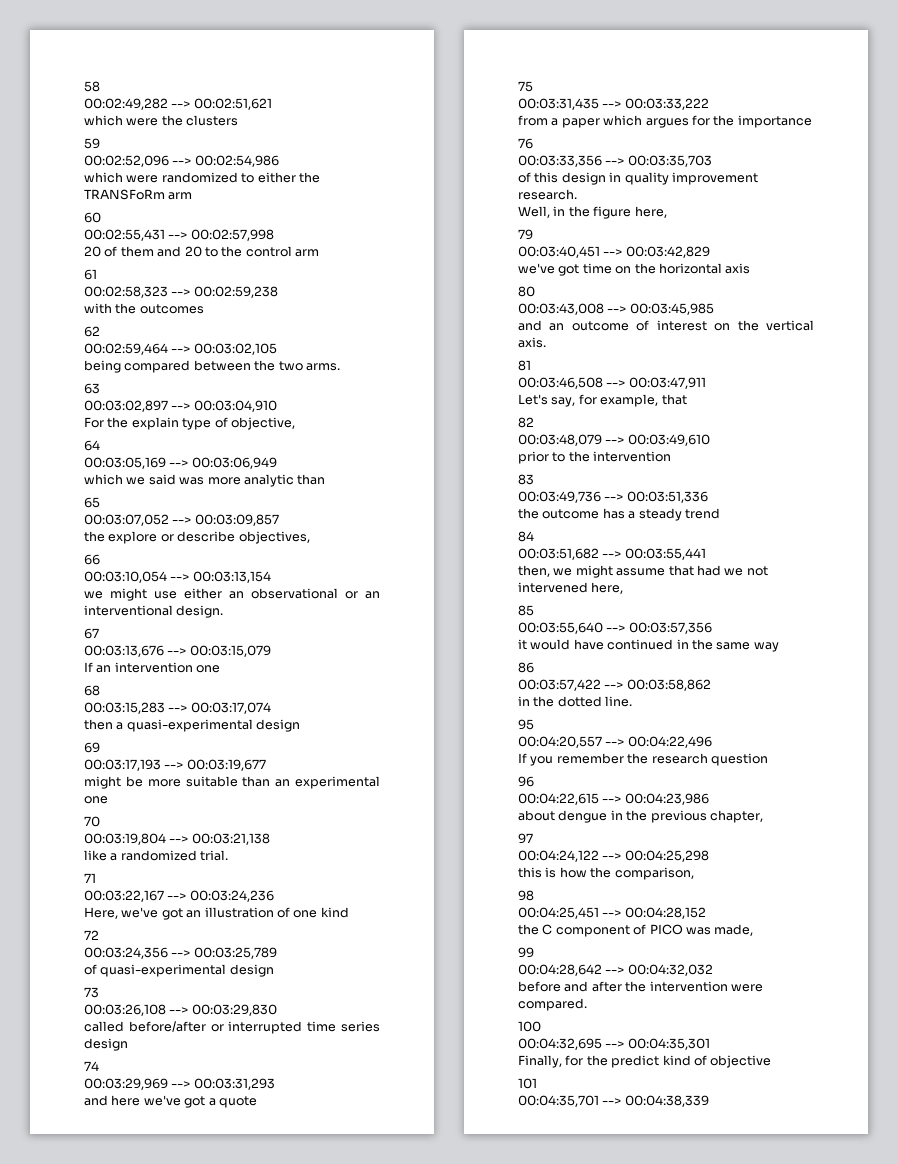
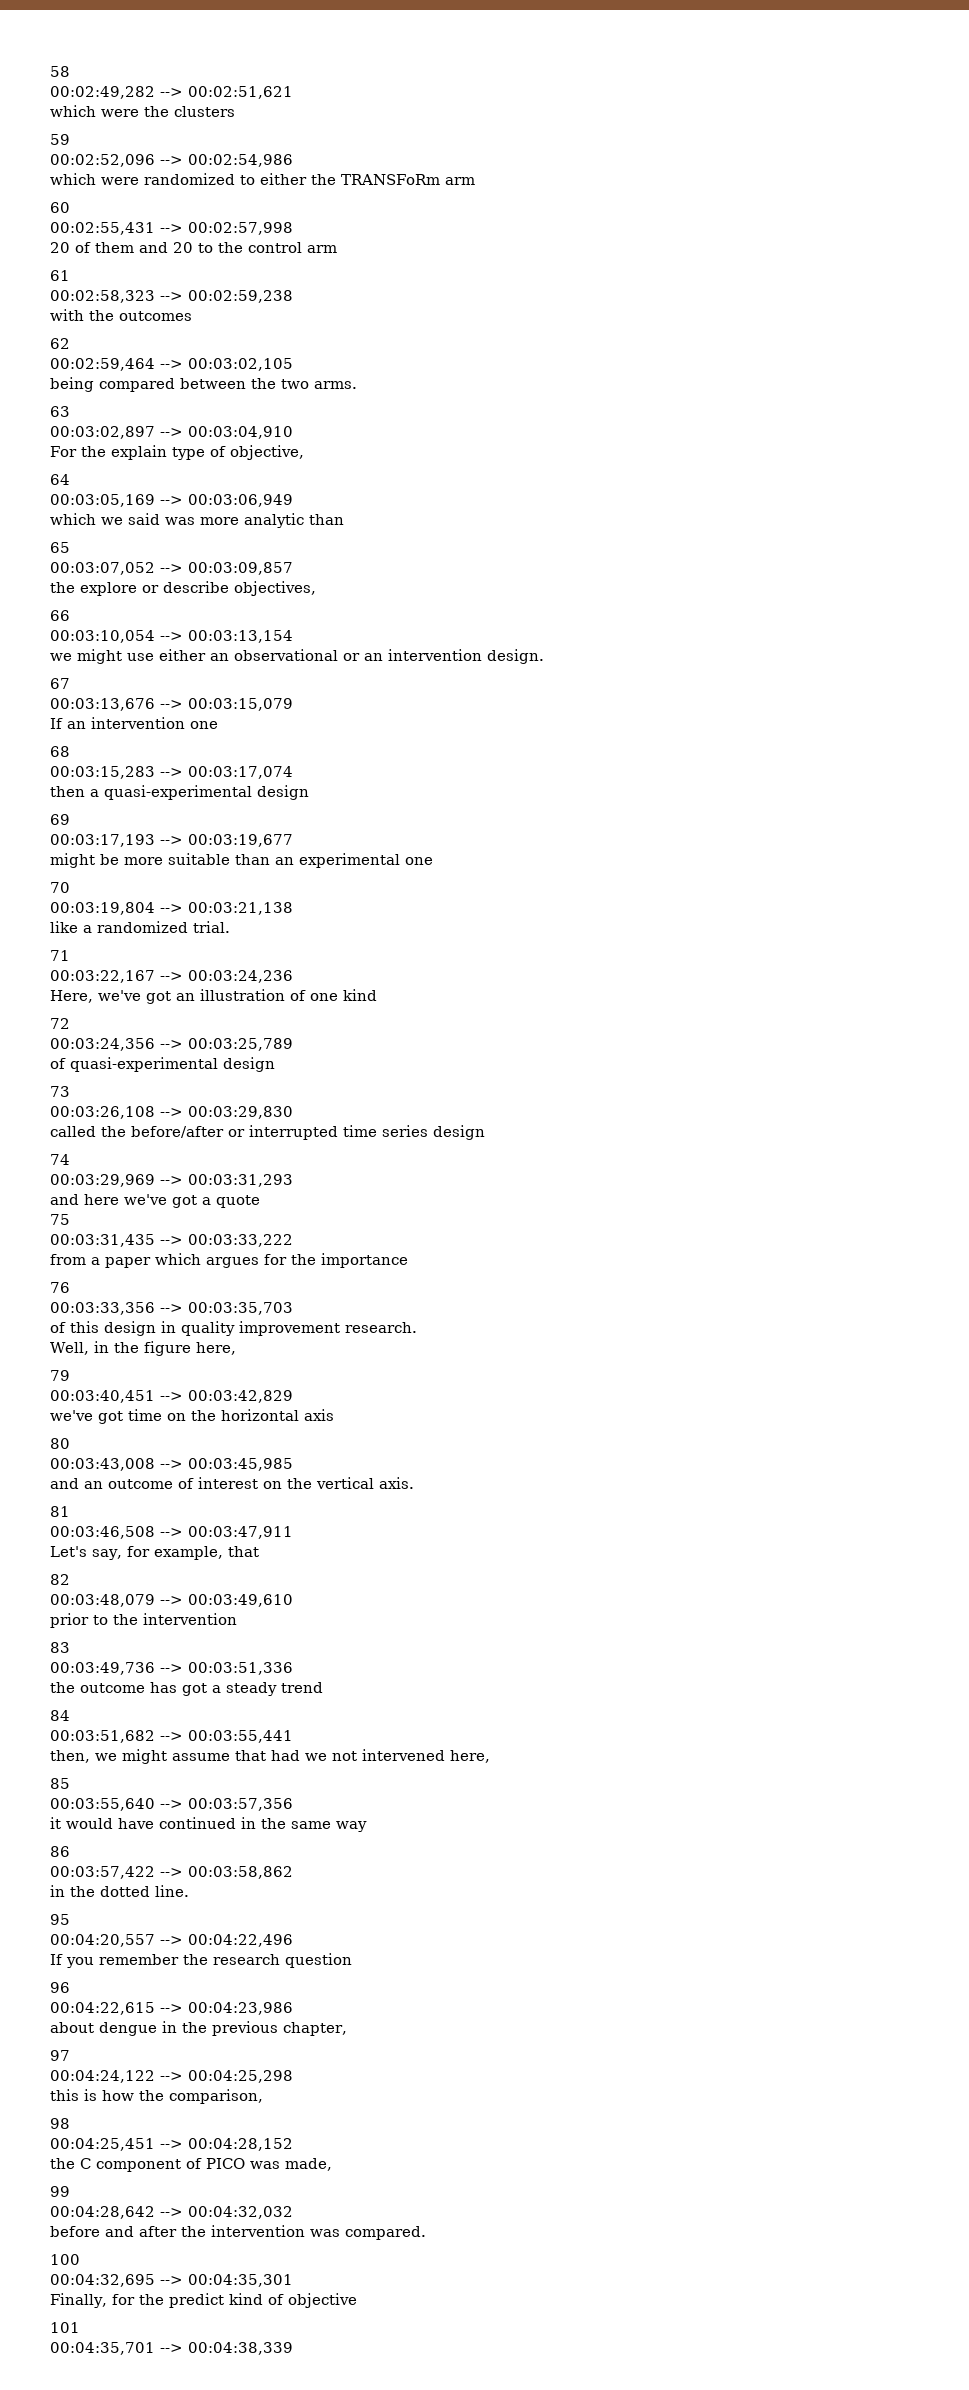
[84,605,173,616] interventional -> [388,649,482,661] intervention
(124, 1026) none -> [101,1126,126,1137] the
(625, 513) none -> [182,1683,207,1696] got
[730,984,763,992] were -> [310,2229,340,2237] was

